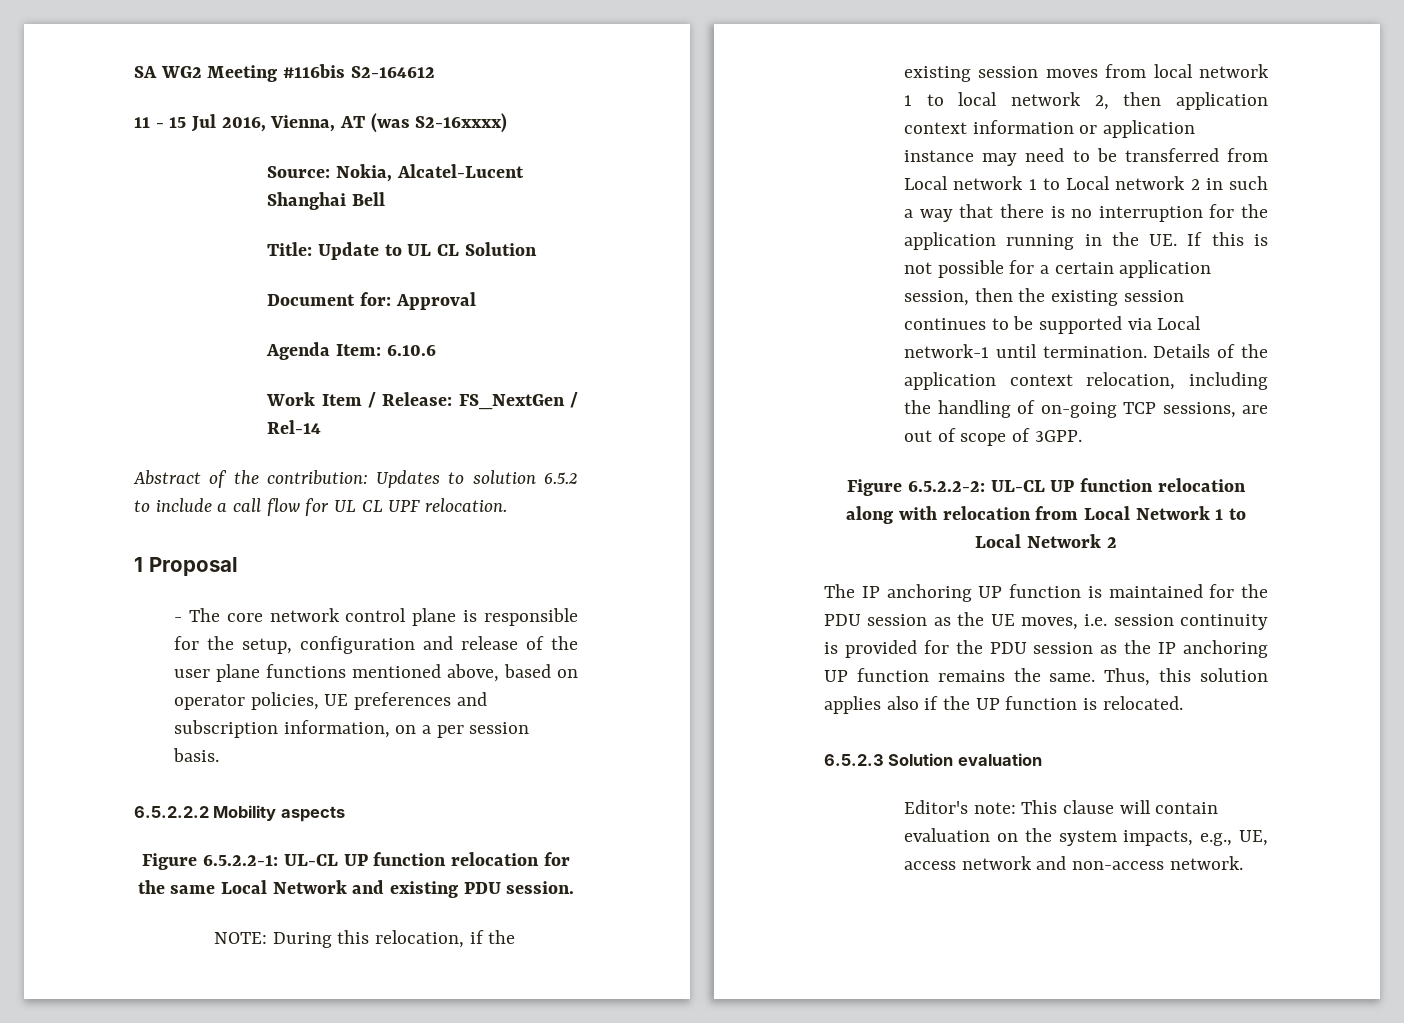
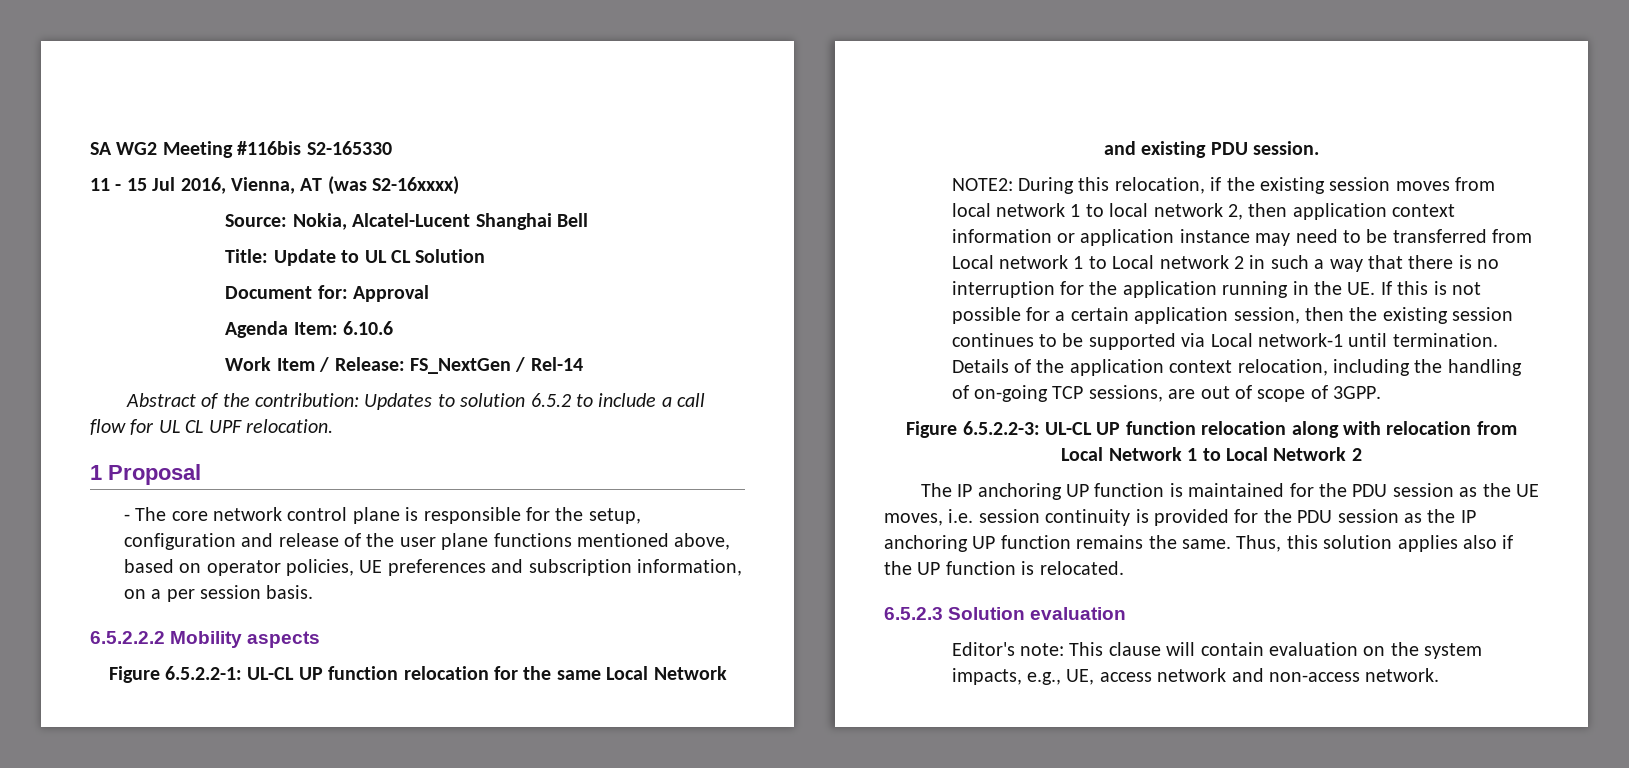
[350,66,435,78] S2-164612 -> [306,141,392,155] S2-165330
[214,932,268,944] NOTE: -> [951,178,1013,191] NOTE2:
[907,481,985,492] 6.5.2.2-2: -> [962,421,1040,435] 6.5.2.2-3:

